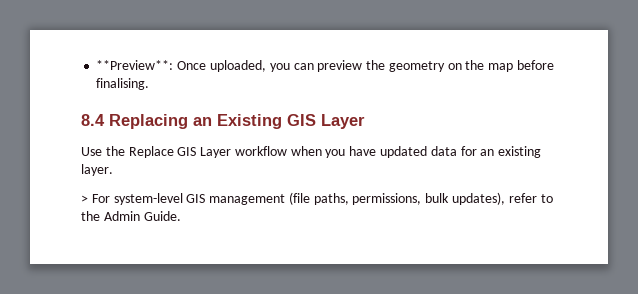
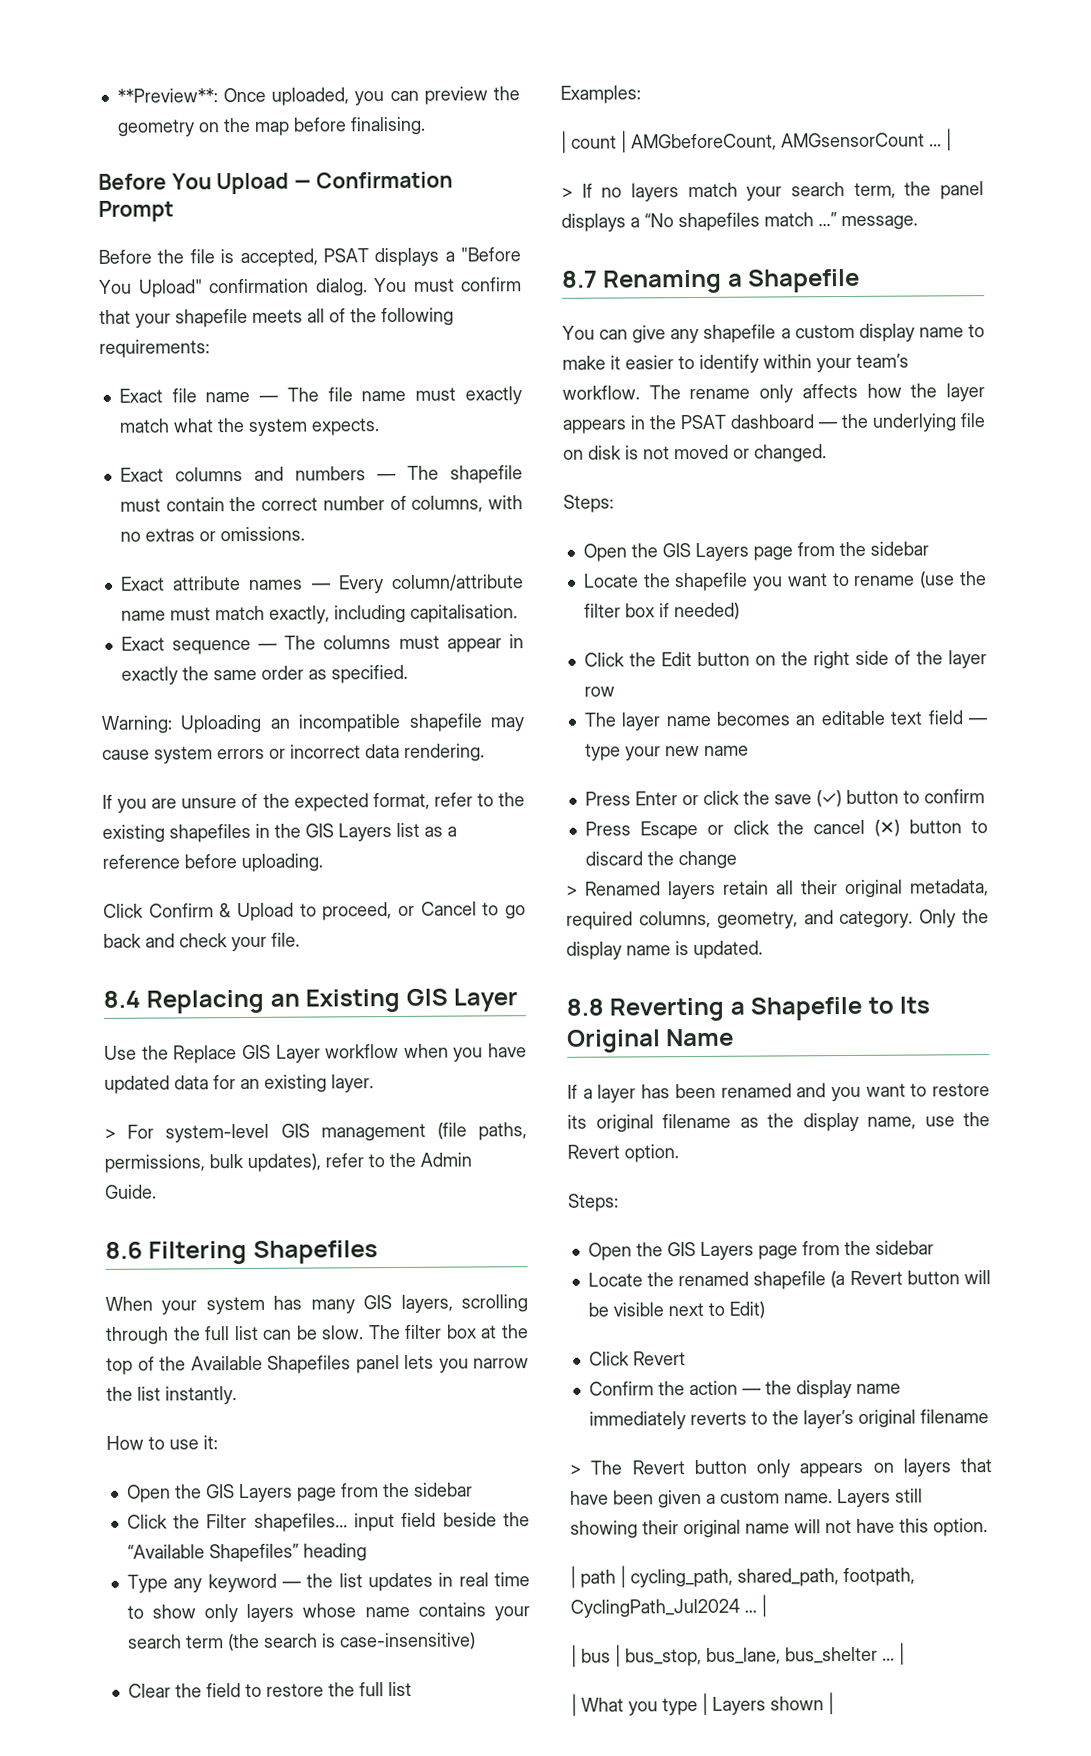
(150, 84) none -> [98,171,453,195] [98,200,174,222] [98,247,521,268] [99,277,522,298] [99,307,454,328] [99,339,210,358] [118,386,522,405] [118,417,380,436] [119,465,523,484] [119,495,523,513] [119,526,305,542] [119,574,524,594] [120,604,518,624] [120,634,524,655] [120,664,408,685] [101,713,525,734] [102,743,485,764] [102,792,526,813] [102,822,457,843] [102,853,323,873] [103,901,526,922] [103,932,300,952] // Before You Upload — Confirmation Prompt // Before the file is accepted, PSAT displays a "Before You Upload" confirmation dialog. You must confirm that your shapefile meets all of the following requirements: // Exact file name — The file name must exactly match what the system expects. // Exact columns and numbers — The shapefile must contain the correct number of columns, with no extras or omissions. // Exact attribute names — Every column/attribute name must match exactly, including capitalisation. // Exact sequence — The columns must appear in exactly the same order as specified. // Warning: Uploading an incompatible shapefile may cause system errors or incorrect data rendering. // If you are unsure of the expected format, refer to the existing shapefiles in the GIS Layers list as a reference before uploading. // Click Confirm & Upload to proceed, or Cancel to go back and check your file.
(181, 216) none -> [105,1240,378,1265] [105,1294,528,1315] [105,1324,529,1345] [106,1354,529,1375] [106,1386,237,1405] [106,1435,218,1450] [126,1482,473,1503] [126,1512,530,1532] [126,1543,367,1563] [126,1572,530,1593] [126,1602,530,1623] [127,1632,476,1652] [127,1681,412,1698] [560,85,641,104] [561,128,952,153] [561,181,984,202] [561,212,918,232] [561,268,861,294] [562,323,985,344] [562,353,909,373] [562,383,985,403] [562,413,986,434] [563,444,827,463] [563,494,614,513] [582,541,929,562] [582,571,987,592] [583,602,740,621] [583,650,987,670] [583,686,615,697] [583,710,987,731] [584,743,749,761] [584,789,985,808] [584,819,988,840] [584,850,737,870] [566,879,989,900] [566,909,989,930] [566,940,763,960] [566,996,931,1022] [567,1028,735,1053] [567,1083,990,1103] [567,1112,990,1133] [567,1144,679,1163] [568,1193,619,1212] [587,1240,934,1261] [587,1270,991,1290] [587,1301,765,1319] [588,1351,686,1366] [588,1379,901,1399] [588,1409,989,1430] [569,1458,992,1478] [570,1488,923,1509] [570,1518,988,1539] [570,1565,915,1588] [570,1594,767,1618] [571,1642,905,1667] [571,1692,834,1716] // 8.6 Filtering Shapefiles // When your system has many GIS layers, scrolling through the full list can be slow. The filter box at the top of the Available Shapefiles panel lets you narrow the list instantly. // How to use it: // Open the GIS Layers page from the sidebar // Click the Filter shapefiles… input field beside the “Available Shapefiles” heading // Type any keyword — the list updates in real time to show only layers whose name contains your search term (the search is case-insensitive) // Clear the field to restore the full list // Examples: // | count | AMGbeforeCount, AMGsensorCount … | // > If no layers match your search term, the panel displays a “No shapefiles match …” message. // 8.7 Renaming a Shapefile // You can give any shapefile a custom display name to make it easier to identify within your team’s workflow. The rename only affects how the layer appears in the PSAT dashboard — the underlying file on disk is not moved or changed. // Steps: // Open the GIS Layers page from the sidebar // Locate the shapefile you want to rename (use the filter box if needed) // Click the Edit button on the right side of the layer row // The layer name becomes an editable text field — type your new name // Press Enter or click the save (✓) button to confirm // Press Escape or click the cancel (✕) button to discard the change // > Renamed layers retain all their original metadata, required columns, geometry, and category. Only the display name is updated. // 8.8 Reverting a Shapefile to Its Original Name // If a layer has been renamed and you want to restore its original filename as the display name, use the Revert option. // Steps: // Open the GIS Layers page from the sidebar // Locate the renamed shapefile (a Revert button will be visible next to Edit) // Click Revert // Confirm the action — the display name immediately reverts to the layer’s original filename // > The Revert button only appears on layers that have been given a custom name. Layers still showing their original name will not have this option. // | path | cycling_path, shared_path, footpath, CyclingPath_Jul2024 … | // | bus | bus_stop, bus_lane, bus_shelter … | // | What you type | Layers shown |

